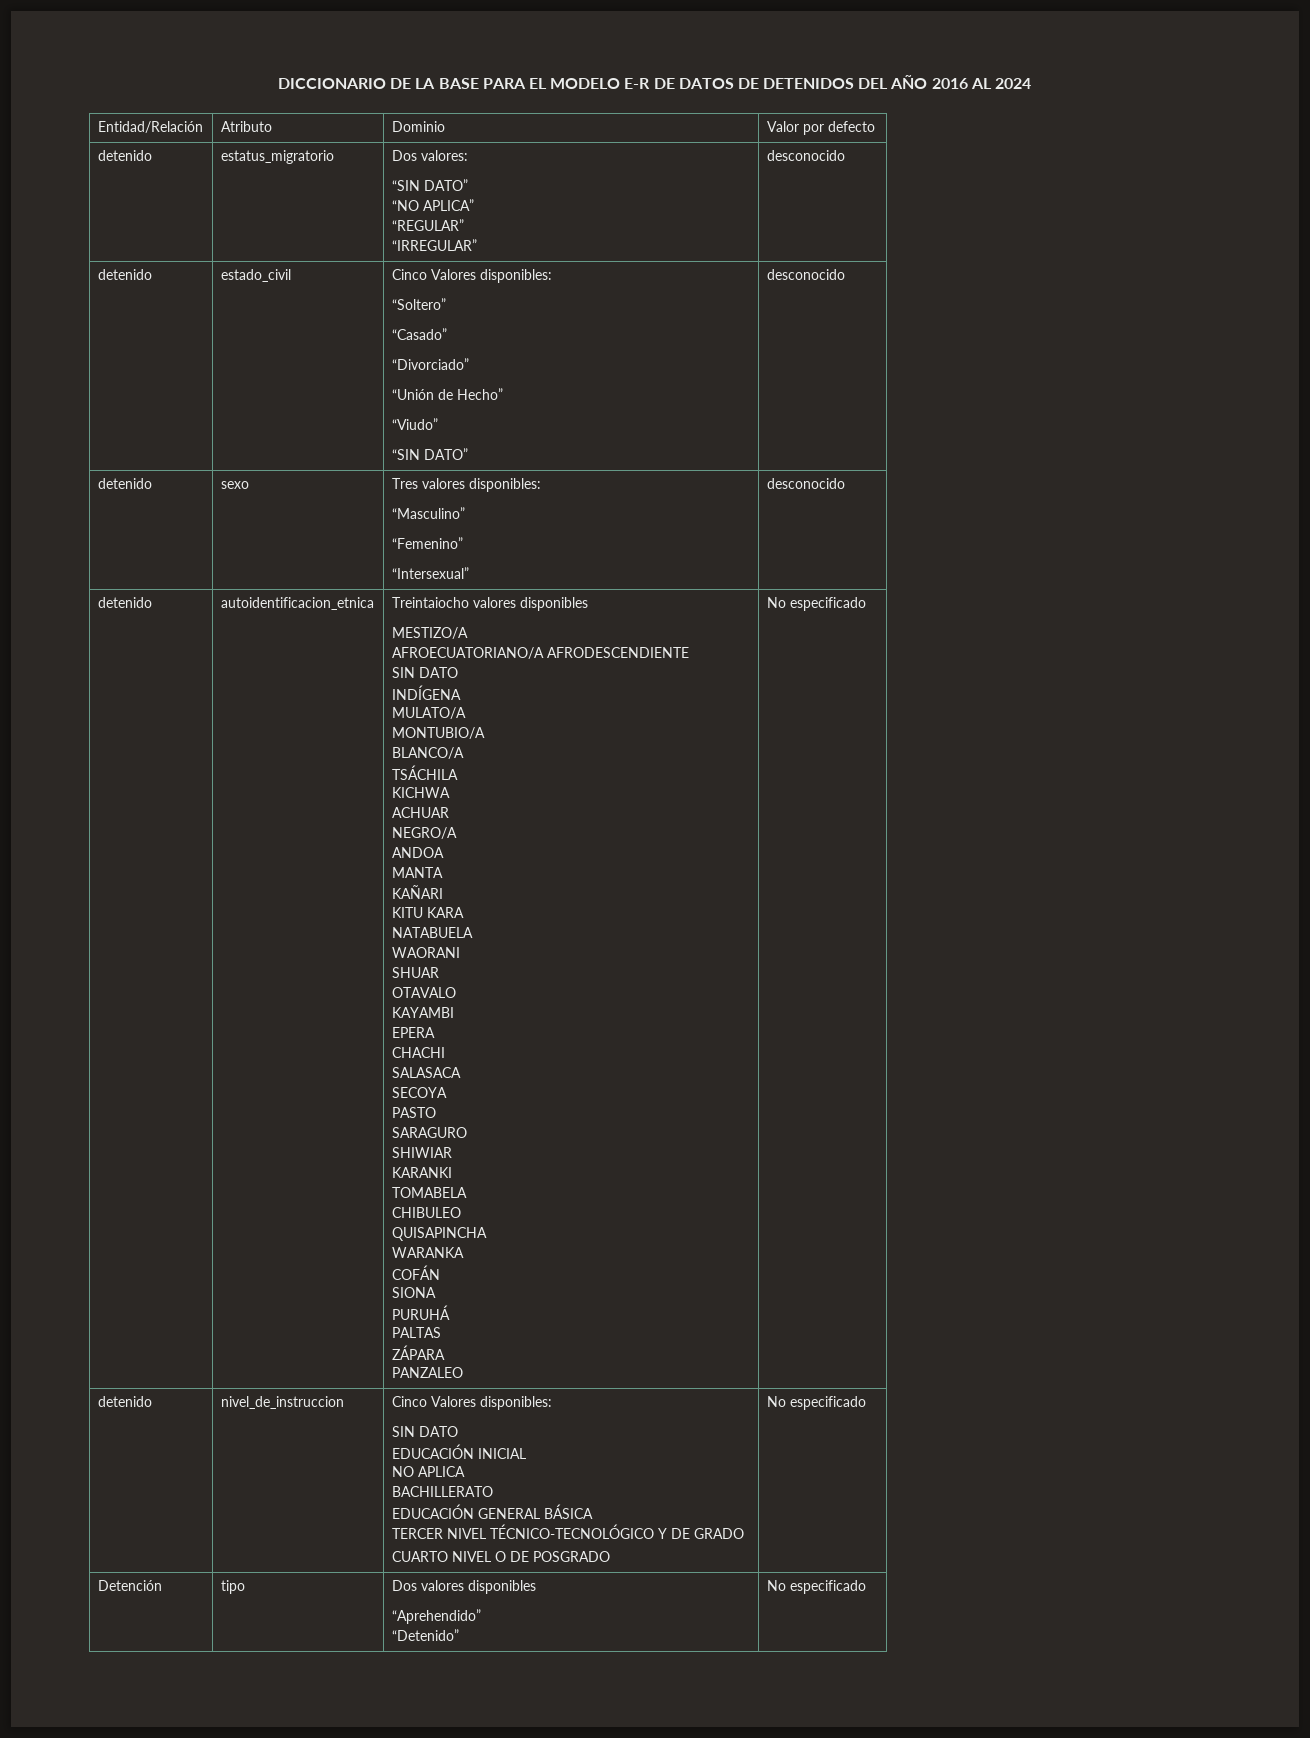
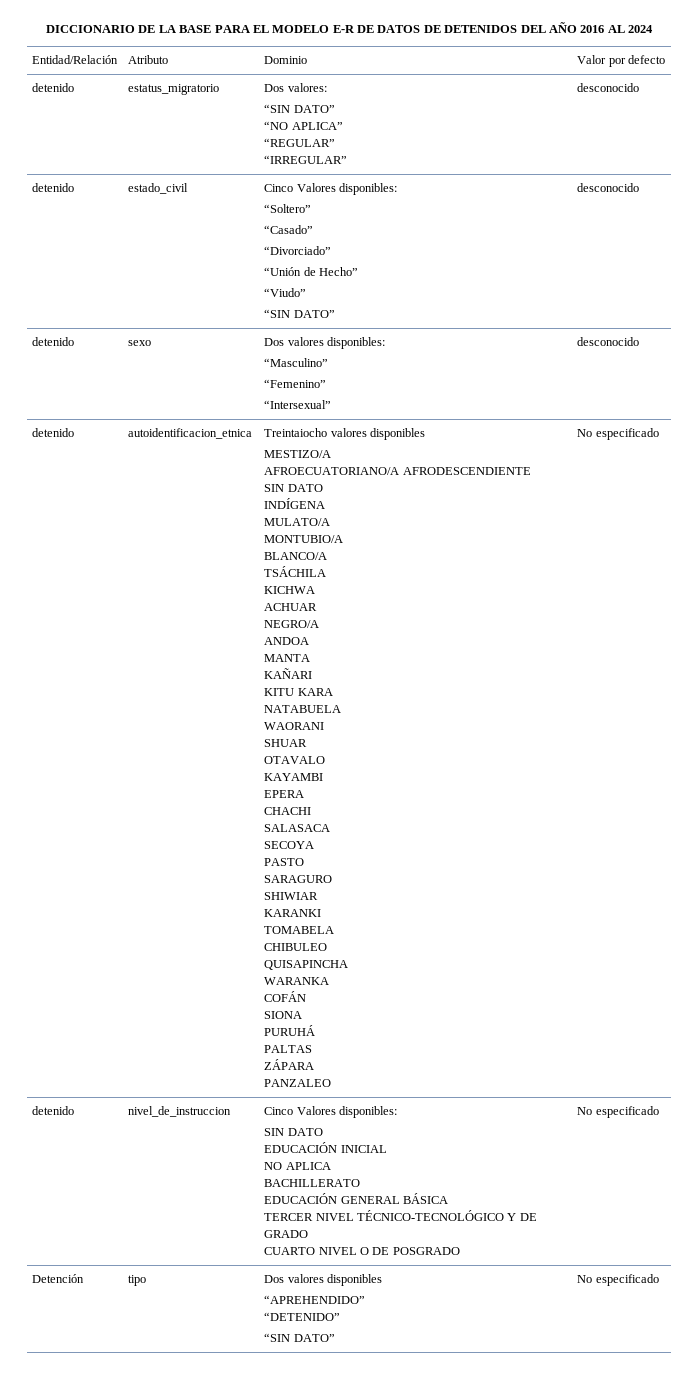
[391,478,418,489] Tres -> [264,338,285,346] Dos
[391,1609,481,1624] [391,1629,459,1641] “Aprehendido” // “Detenido” -> [264,1295,366,1304] [264,1312,341,1321] [264,1333,335,1342] “APREHENDIDO” // “DETENIDO” // “SIN DATO”

